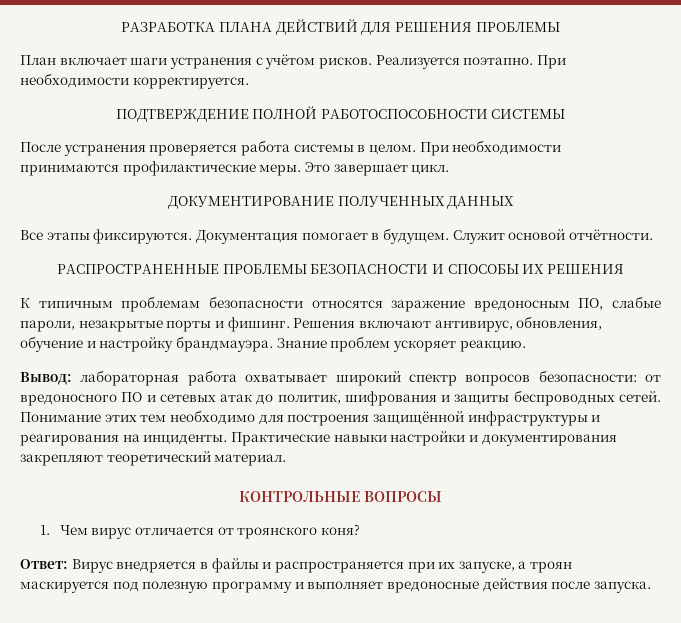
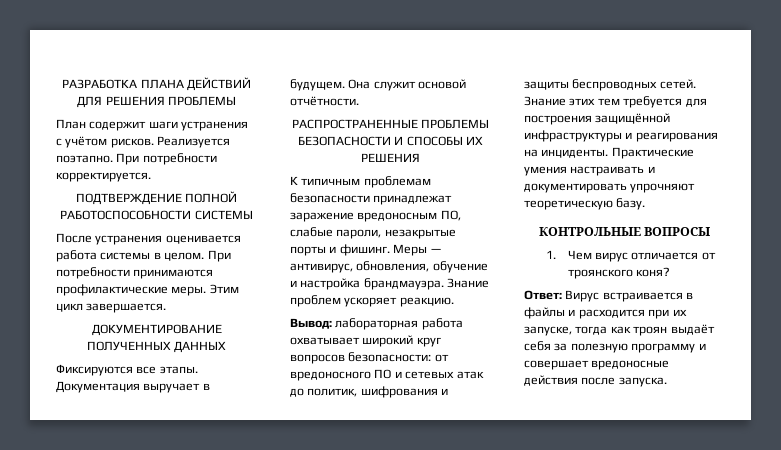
[59,57,127,65] включает -> [89,121,147,131] содержит
[20,73,129,88] необходимости -> [142,153,217,165] потребности
[149,144,238,156] проверяется -> [165,235,241,244] оценивается
[452,140,562,155] необходимости -> [56,267,130,279] потребности
[304,162,450,176] Это завершает цикл. -> [209,284,239,294] [56,303,167,313] Этим цикл завершается.
[20,228,505,244] Все этапы фиксируются. Документация помогает в будущем. Служит -> [56,364,198,376] [56,381,210,393] [290,79,416,91] Фиксируются все этапы. Документация выручает в будущем. Она служит
[311,300,383,308] относятся -> [373,195,453,205] принадлежат
[293,318,431,328] Решения включают -> [393,244,441,256] Меры —
[99,337,174,352] настройку -> [300,278,361,290] настройка
[408,374,457,386] спектр -> [416,337,441,347] круг
[20,412,101,422] Понимание -> [524,96,566,106] Знание
[169,410,255,425] необходимо -> [623,96,683,108] требуется
[333,431,617,446] [20,451,287,466] навыки настройки и документирования закрепляют теоретический материал. -> [524,166,655,176] [524,183,696,193] [524,198,646,210] умения настраивать и документировать упрочняют теоретическую базу.
[116,561,197,573] внедряется -> [602,292,683,302] встраивается
[274,561,404,573] распространяется -> [578,309,645,319] расходится
[518,561,573,573] [20,581,139,593] а троян маскируется под -> [575,324,715,336] [524,341,568,351] тогда как троян выдаёт себя за
[307,581,384,589] выполняет -> [524,360,589,370] совершает

